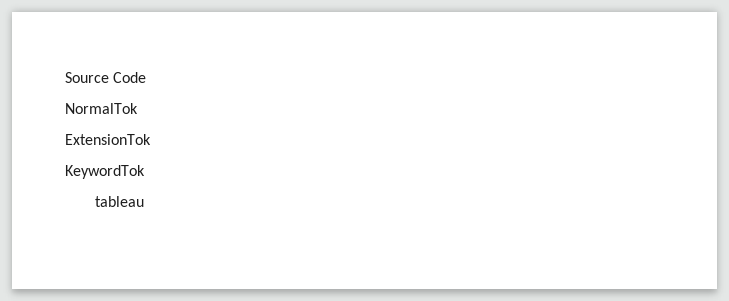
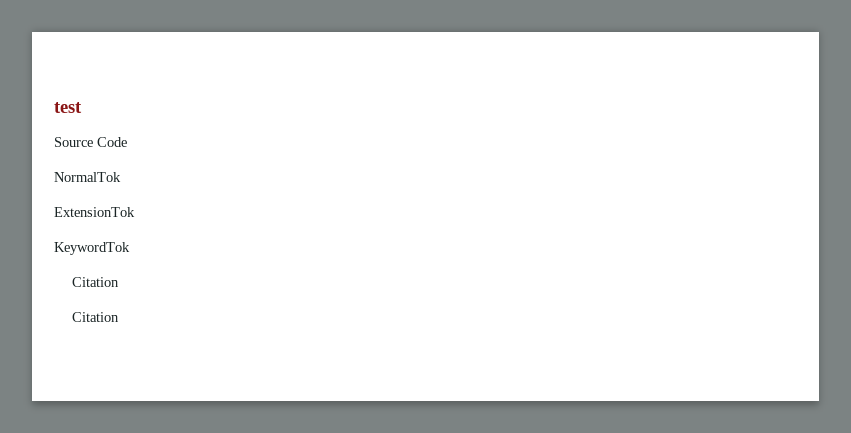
(65, 77) none -> [54,102,82,113] test //
[94,196,144,207] tableau -> [72,277,120,287] [72,312,120,322] Citation // Citation

